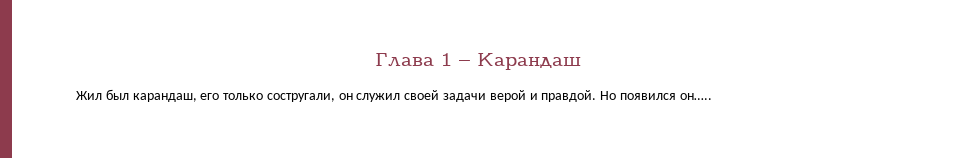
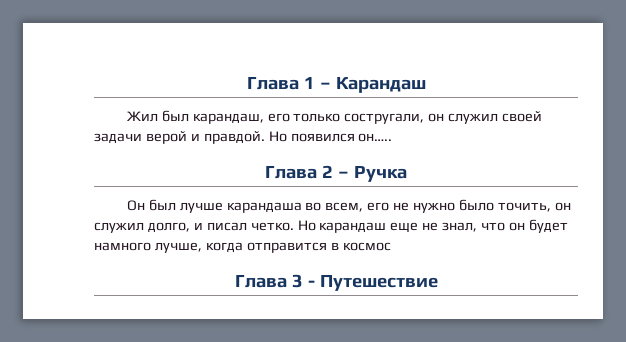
(712, 96) none -> [265,165,407,182] [126,199,571,213] [94,219,568,233] [94,242,391,253] [234,274,438,291] // Глава 2 – Ручка // Он был лучше карандаша во всем, его не нужно было точить, он служил долго, и писал четко. Но карандаш еще не знал, что он будет намного лучше, когда отправится в космос // Глава 3 - Путешествие

